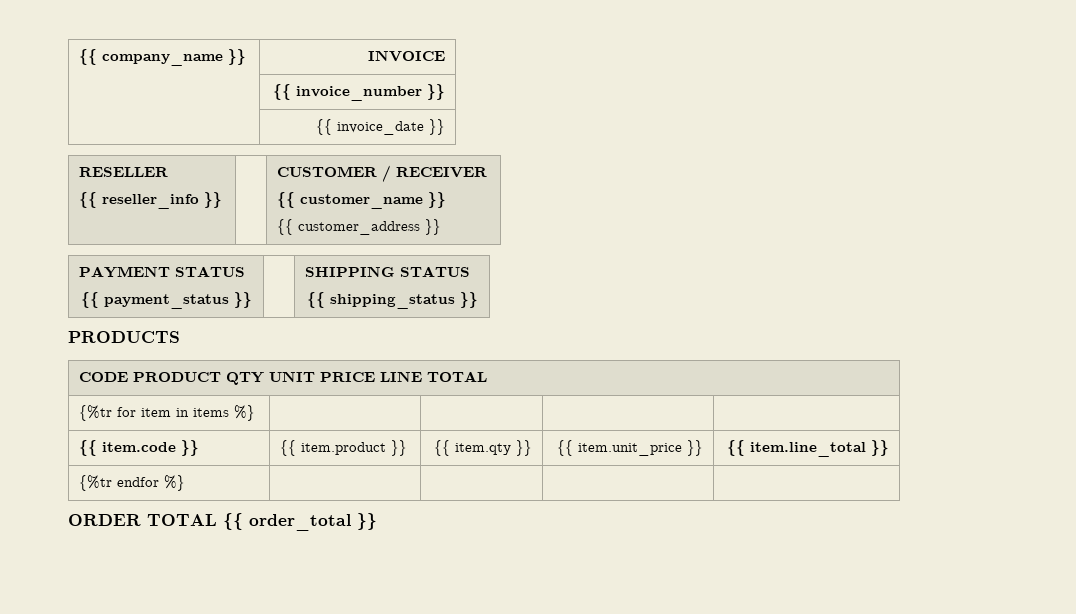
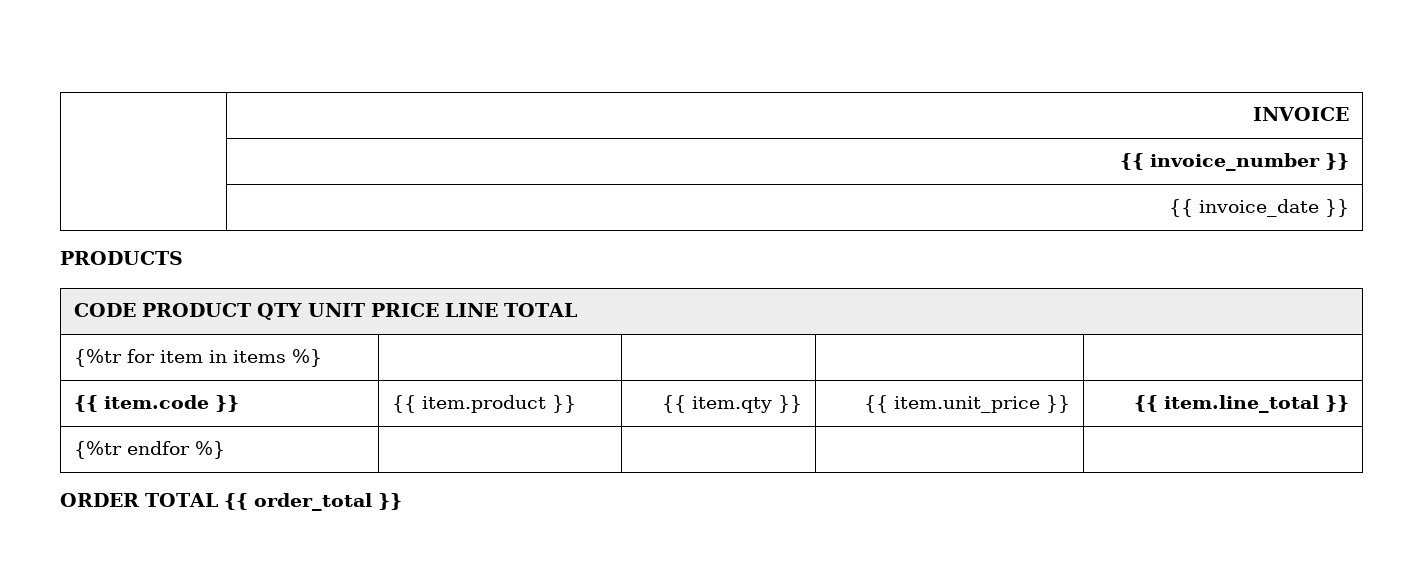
[79,49,247,66] {{ company_name }} -> (1252, 114) none
[79,167,169,177] [79,192,223,209] [277,165,488,182] [277,192,447,209] [277,219,442,235] [79,266,246,278] [80,292,252,309] [305,266,471,277] [306,292,478,309] // RESELLER // {{ reseller_info }} | | CUSTOMER / RECEIVER // {{ customer_name }} // {{ customer_address }} // PAYMENT STATUS // {{ payment_status }} | | SHIPPING STATUS // {{ shipping_status }} -> (1349, 208) none

